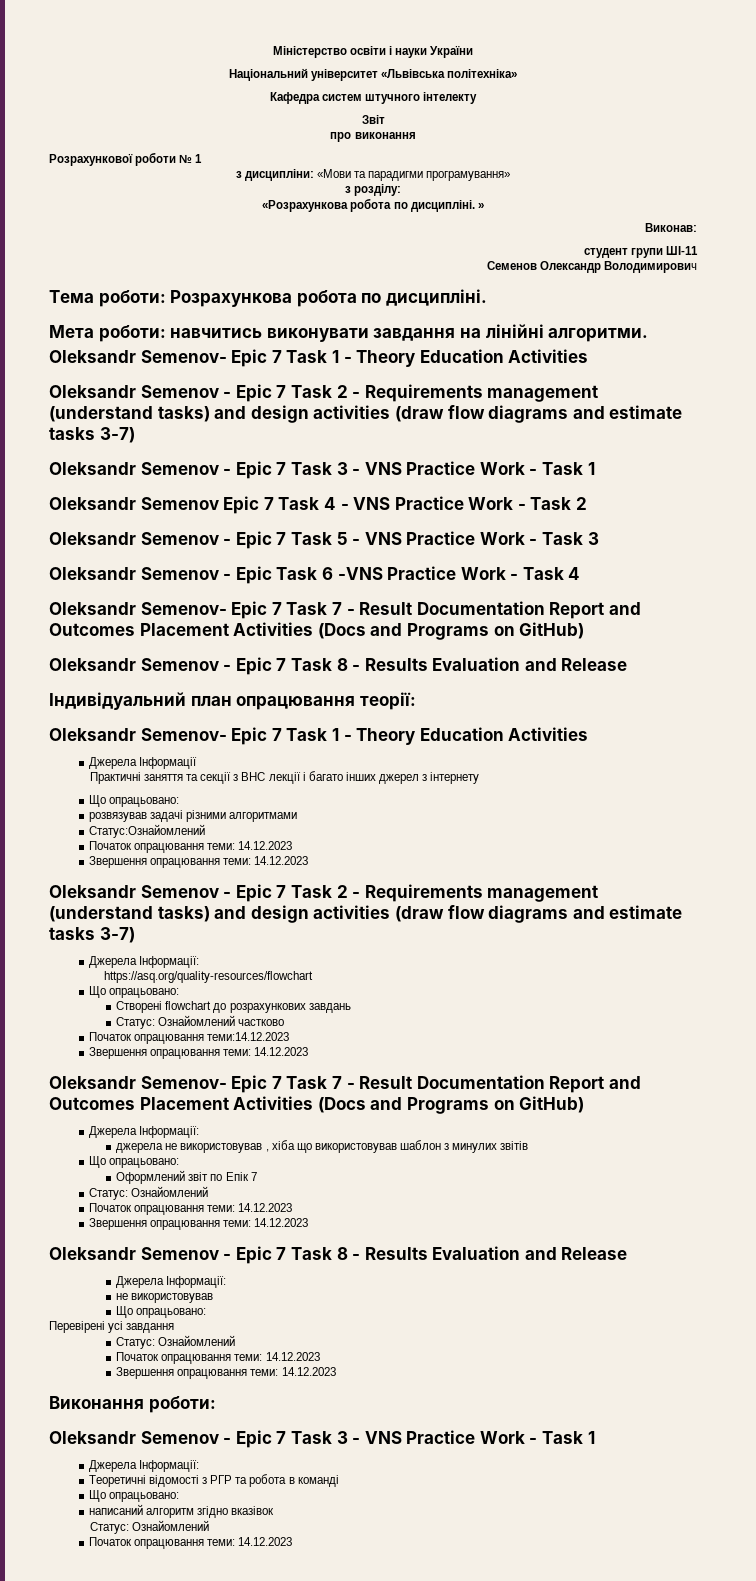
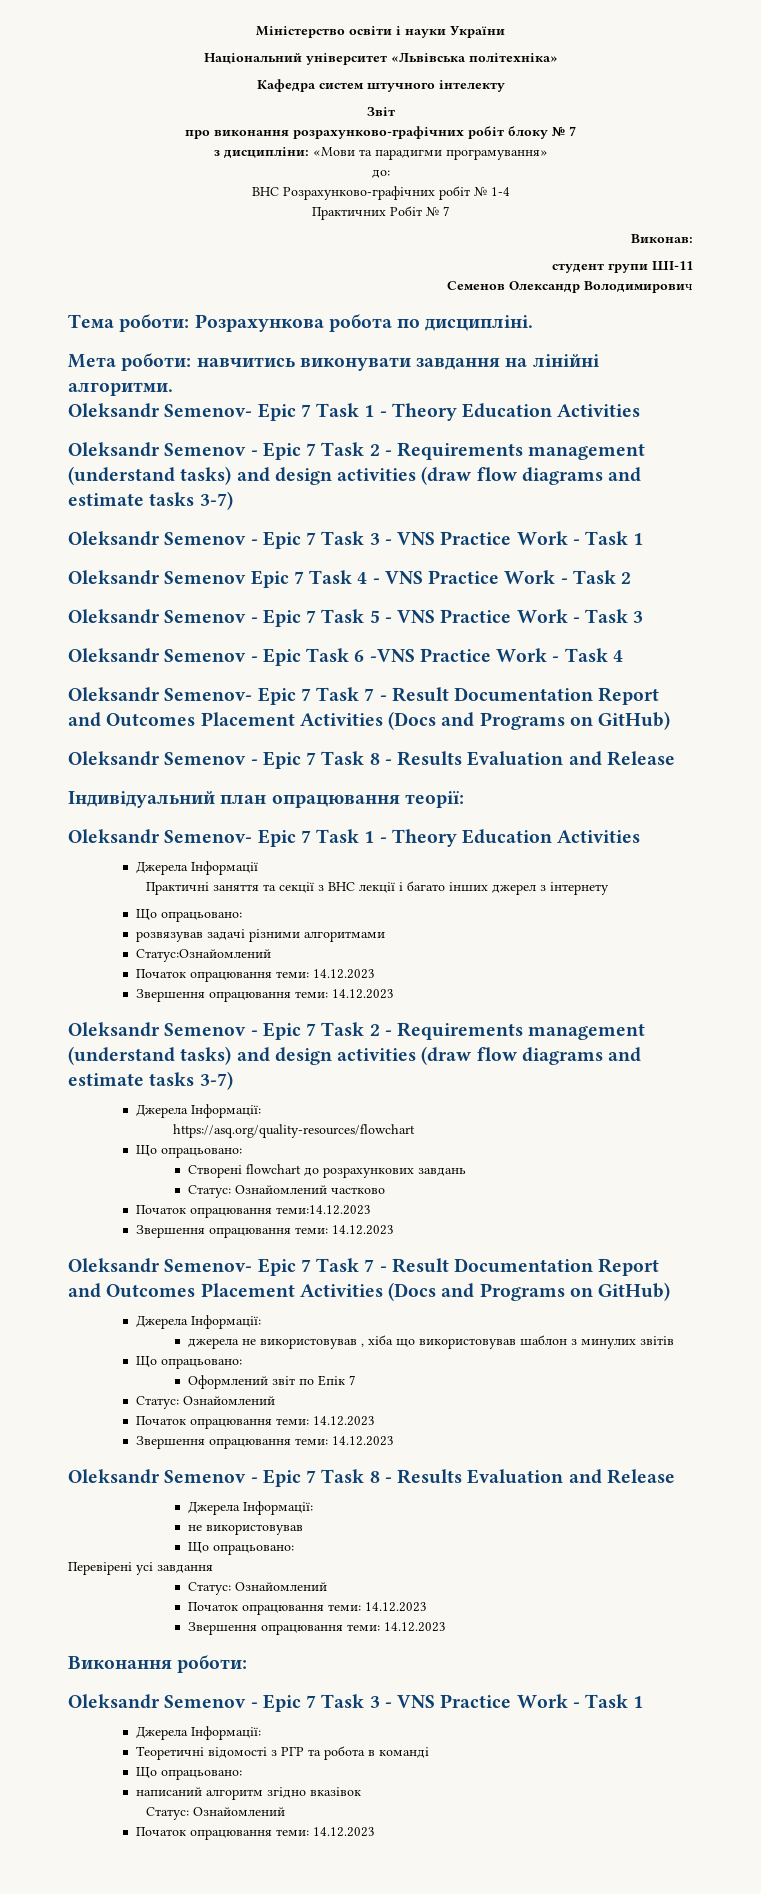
[49,152,203,166] // Розрахункової роботи № 1 -> [293,126,576,139] розрахунково-графічних робіт блоку № 7
[344,184,402,196] [262,198,484,212] з розділу: // «Розрахункова робота по дисципліні. » -> [371,170,390,178] [251,186,510,200] [311,206,450,220] до: // ВНС Розрахунково-графічних робіт № 1-4 // Практичних Робіт № 7

